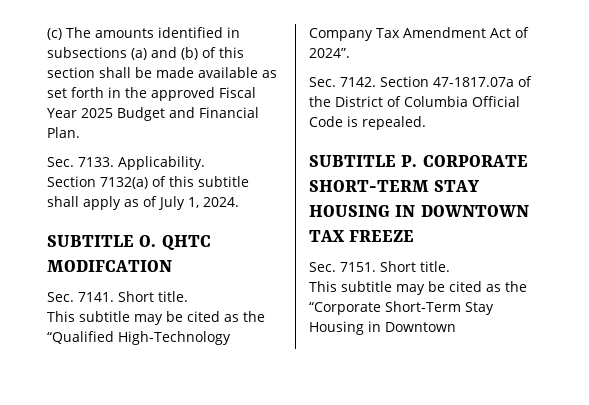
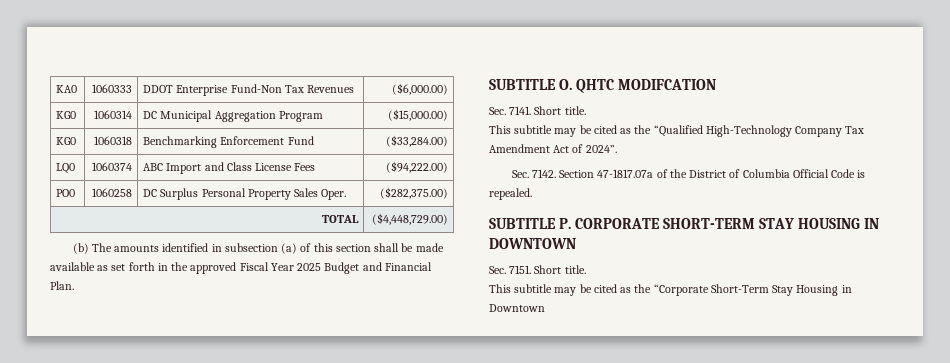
[47,27,240,40] [47,47,198,60] (c) The amounts identified in subsections (a) and (b) -> [56,85,78,93] [91,84,132,93] [143,84,355,96] [391,83,448,95] [56,111,77,119] [93,110,132,119] [143,110,323,122] [387,109,448,121] [56,137,77,145] [93,136,132,145] [143,136,314,148] [385,135,448,147] [56,163,76,174] [91,162,132,171] [143,162,316,174] [385,161,448,173] [56,189,76,197] [91,188,132,197] [143,188,347,200] [379,187,448,199] [321,215,359,223] [371,213,448,225] [72,243,298,254] KA0 | 1060333 | DDOT Enterprise Fund-Non Tax Revenues | ($6,000.00) // KG0 | 1060314 | DC Municipal Aggregation Program | ($15,000.00) // KG0 | 1060318 | Benchmarking Enforcement Fund | ($33,284.00) // LQ0 | 1060374 | ABC Import and Class License Fees | ($94,222.00) // PO0 | 1060258 | DC Surplus Personal Property Sales Oper. | ($282,375.00) // TOTAL | ($4,448,729.00) // (b) The amounts identified in subsection (a)
[47,156,205,170] [47,176,249,189] [47,196,239,210] // Sec. 7133. Applicability. // Section 7132(a) of this subtitle shall apply as of July 1, 2024. -> (74, 285) none
[309,230,415,242] TAX FREEZE -> (576, 243) none

